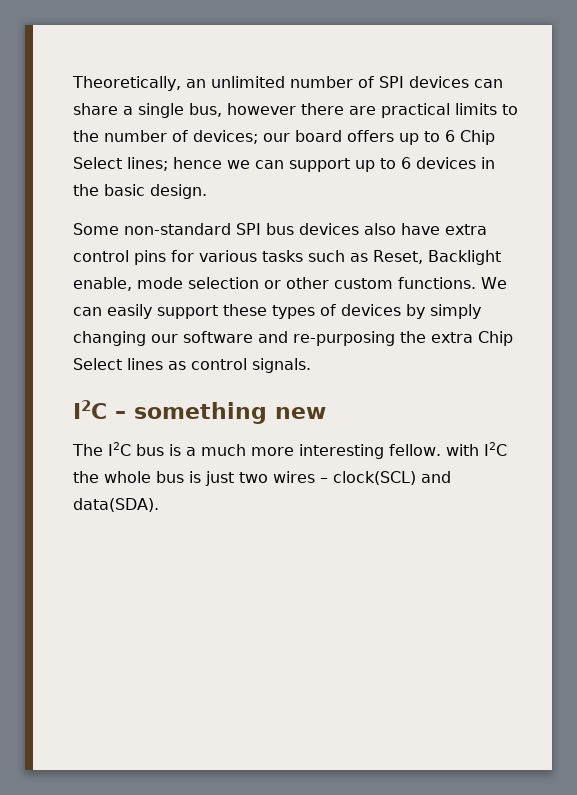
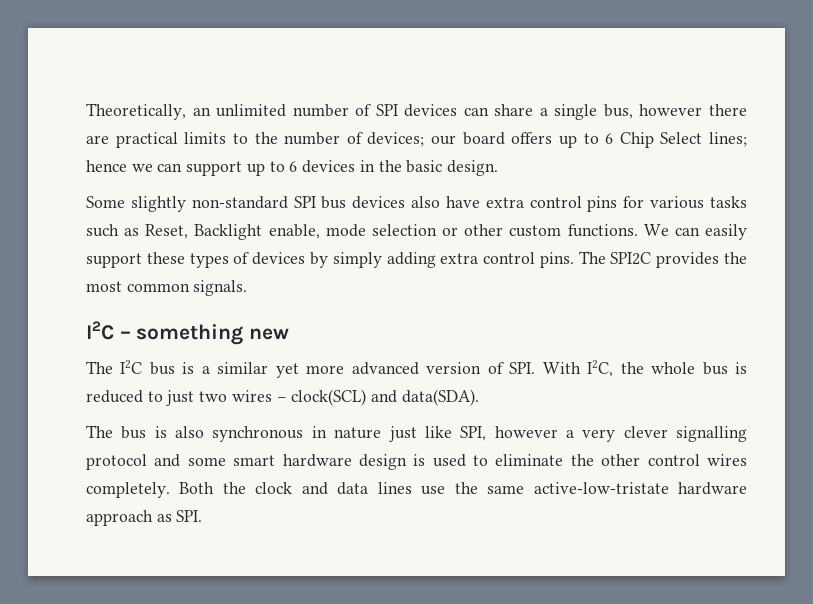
(119, 229) none -> [130,196,186,212] slightly
[73,331,513,346] [73,358,247,370] changing our software and re-purposing the extra Chip Select lines as control -> [386,251,748,268] [86,281,190,292] adding extra control pins. The SPI2C provides the most common
[201,442,507,459] much more interesting fellow. with I2C -> [217,360,614,378] similar yet more advanced version of SPI. With I2C,
(201, 477) none -> [86,390,163,403] reduced to
(159, 505) none -> [86,425,747,442] [86,454,748,470] [86,482,747,498] [86,510,203,526] // The bus is also synchronous in nature just like SPI, however a very clever signalling protocol and some smart hardware design is used to eliminate the other control wires completely. Both the clock and data lines use the same active-low-tristate hardware approach as SPI.

